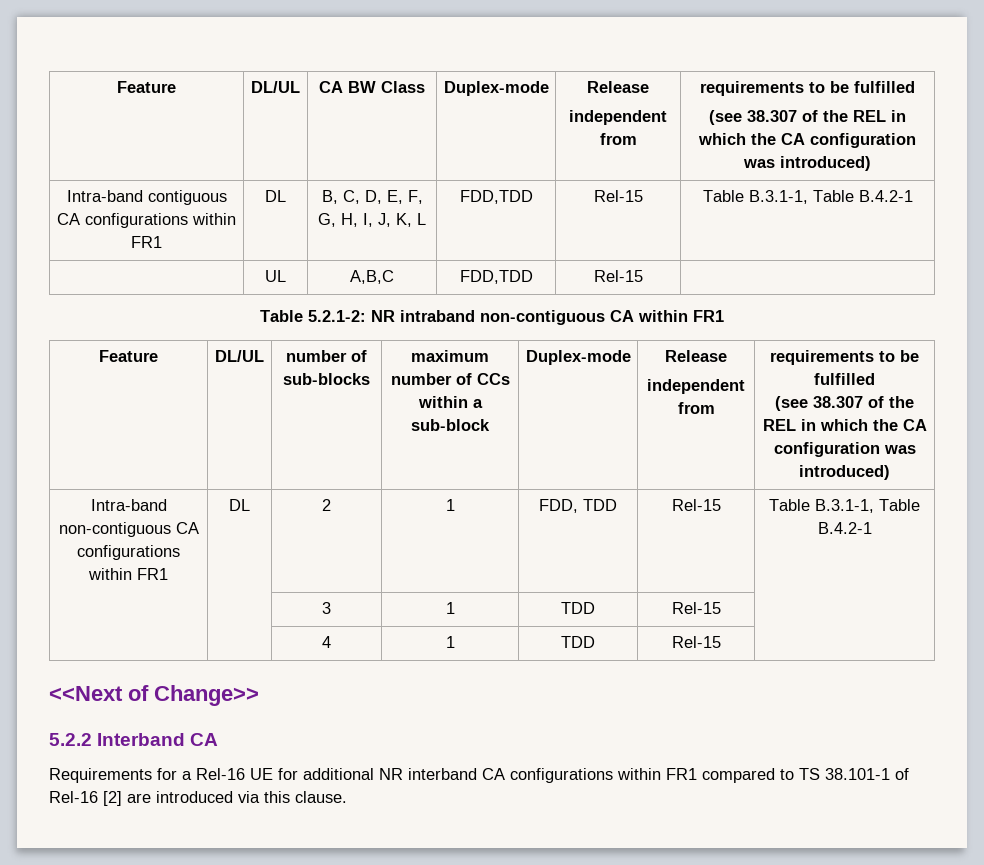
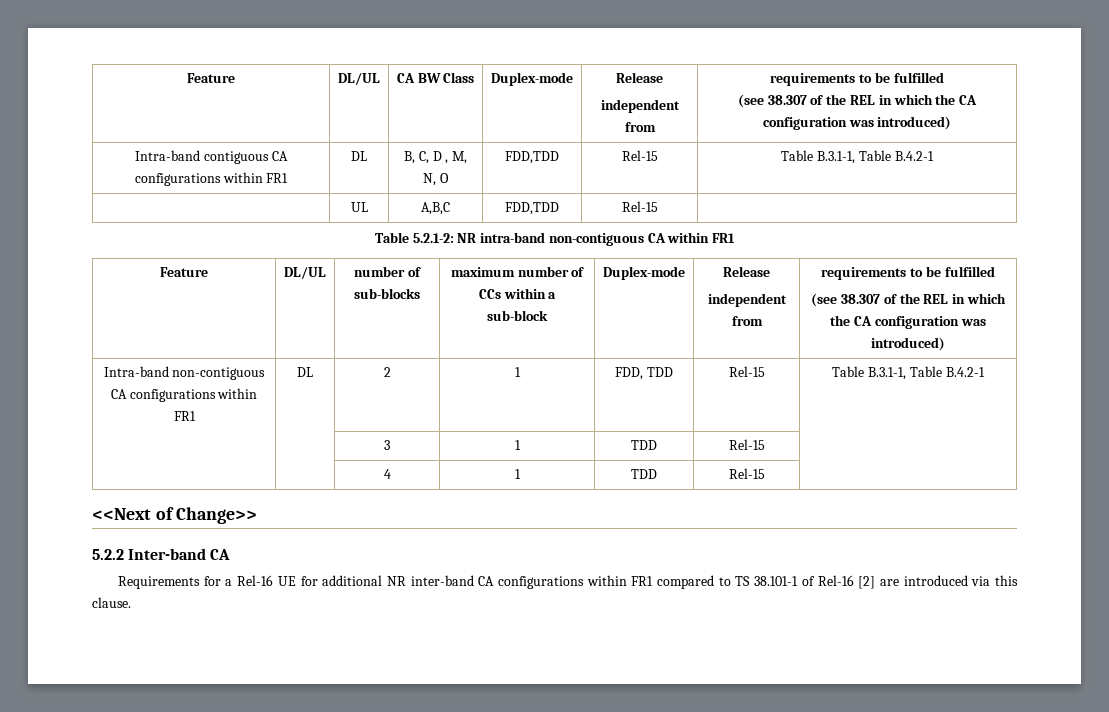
[364,190,423,204] [318,213,426,227] D, E, F, G, H, I, J, K, L -> [432,151,468,164] [423,173,449,186] D , M, N, O
[400,310,475,322] intraband -> [480,232,546,243] intra-band
[97,733,186,746] Interband -> [128,548,207,560] Inter-band
[408,768,477,780] interband -> [410,575,474,586] inter-band

